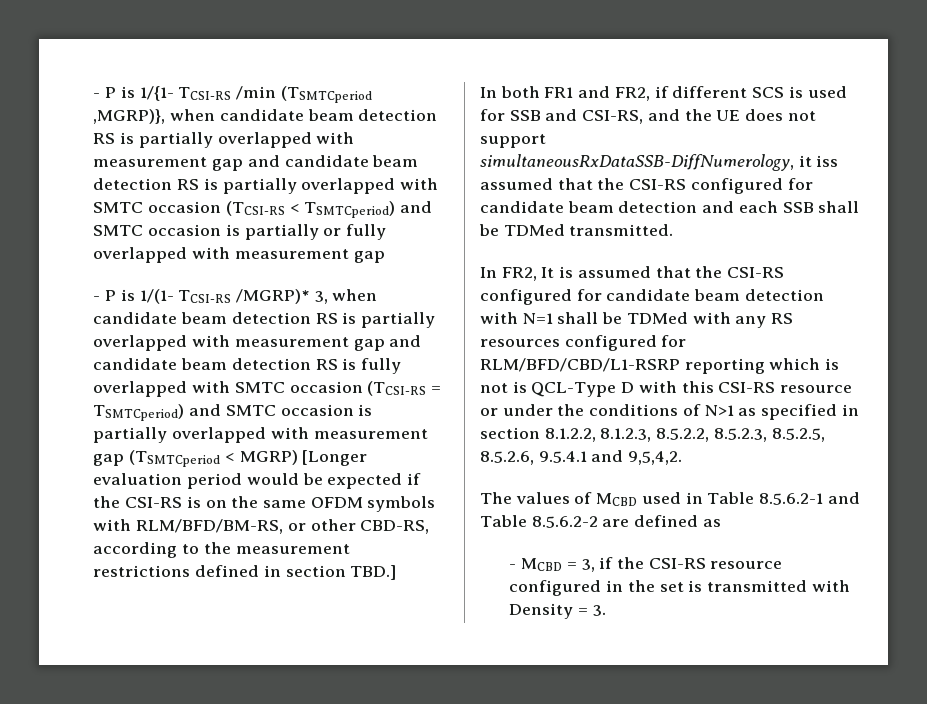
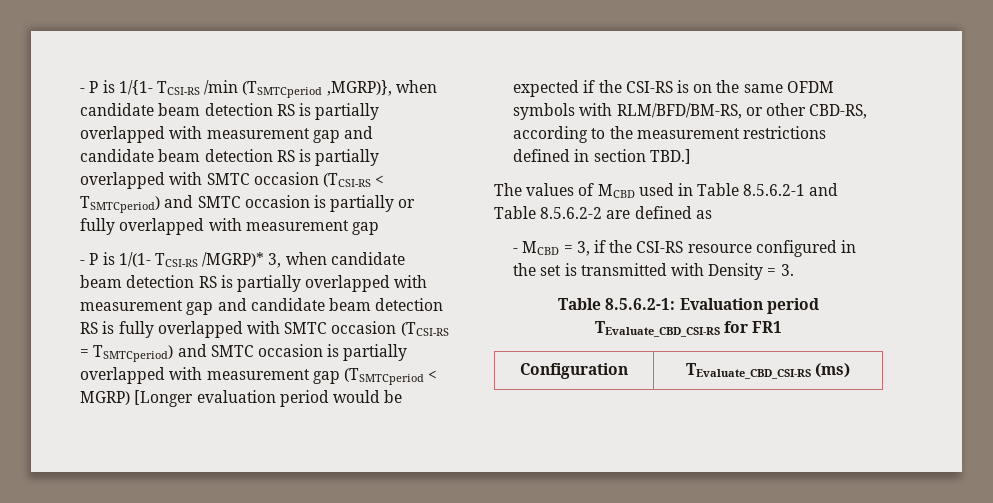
[480,86,847,101] [480,109,816,124] [480,134,546,148] [480,154,839,171] [480,178,813,194] [480,201,860,213] [479,224,674,236] [480,266,785,281] [480,289,824,305] [480,312,794,328] [480,335,687,351] [480,358,840,374] [480,381,853,397] [480,404,859,420] [480,427,825,442] [480,450,683,465] // In both FR1 and FR2, if different SCS is used for SSB and CSI-RS, and the UE does not support simultaneousRxDataSSB-DiffNumerology, it iss assumed that the CSI-RS configured for candidate beam detection and each SSB shall be TDMed transmitted. // In FR2, It is assumed that the CSI-RS configured for candidate beam detection with N=1 shall be TDMed with any RS resources configured for RLM/BFD/CBD/L1-RSRP reporting which is not is QCL-Type D with this CSI-RS resource or under the conditions of N>1 as specified in section 8.1.2.2, 8.1.2.3, 8.5.2.2, 8.5.2.3, 8.5.2.5, 8.5.2.6, 9.5.4.1 and 9,5,4,2. -> (691, 156) none
(606, 610) none -> [558,298,819,314] [594,321,783,337] [520,363,628,379] [685,363,851,379] // Table 8.5.6.2-1: Evaluation period TEvaluate_CBD_CSI-RS for FR1 // Configuration | TEvaluate_CBD_CSI-RS (ms)

